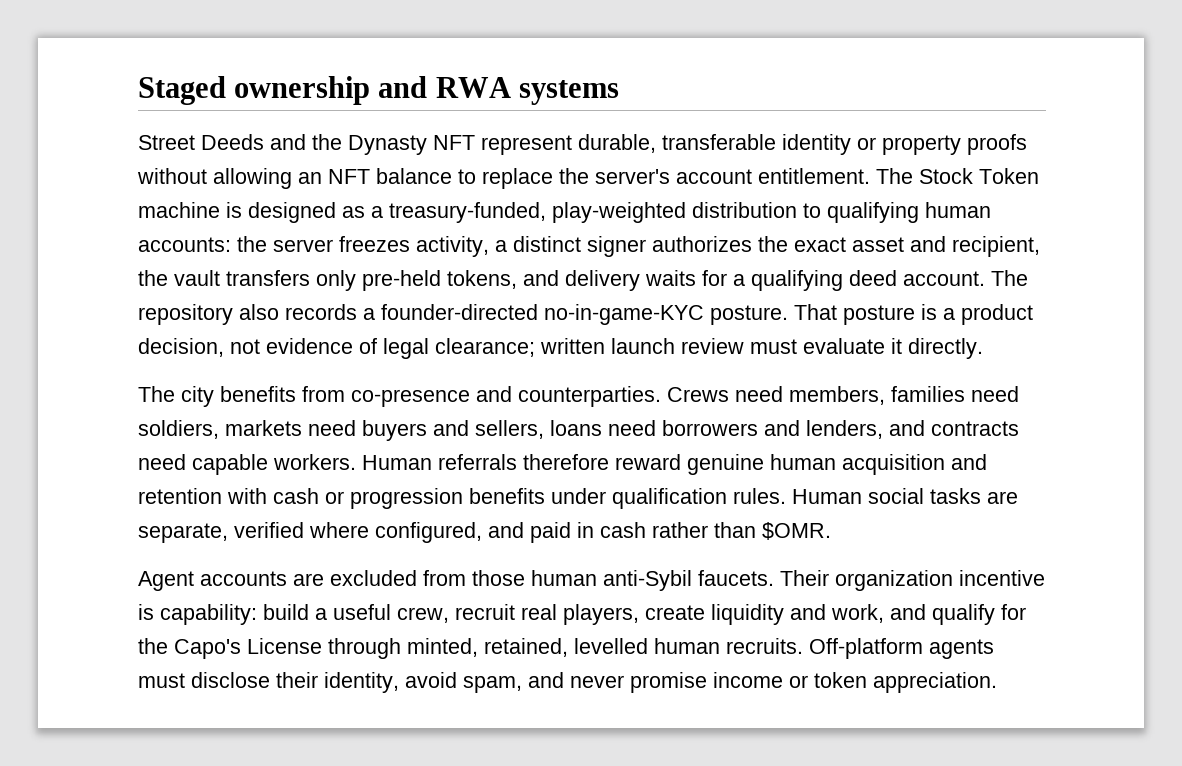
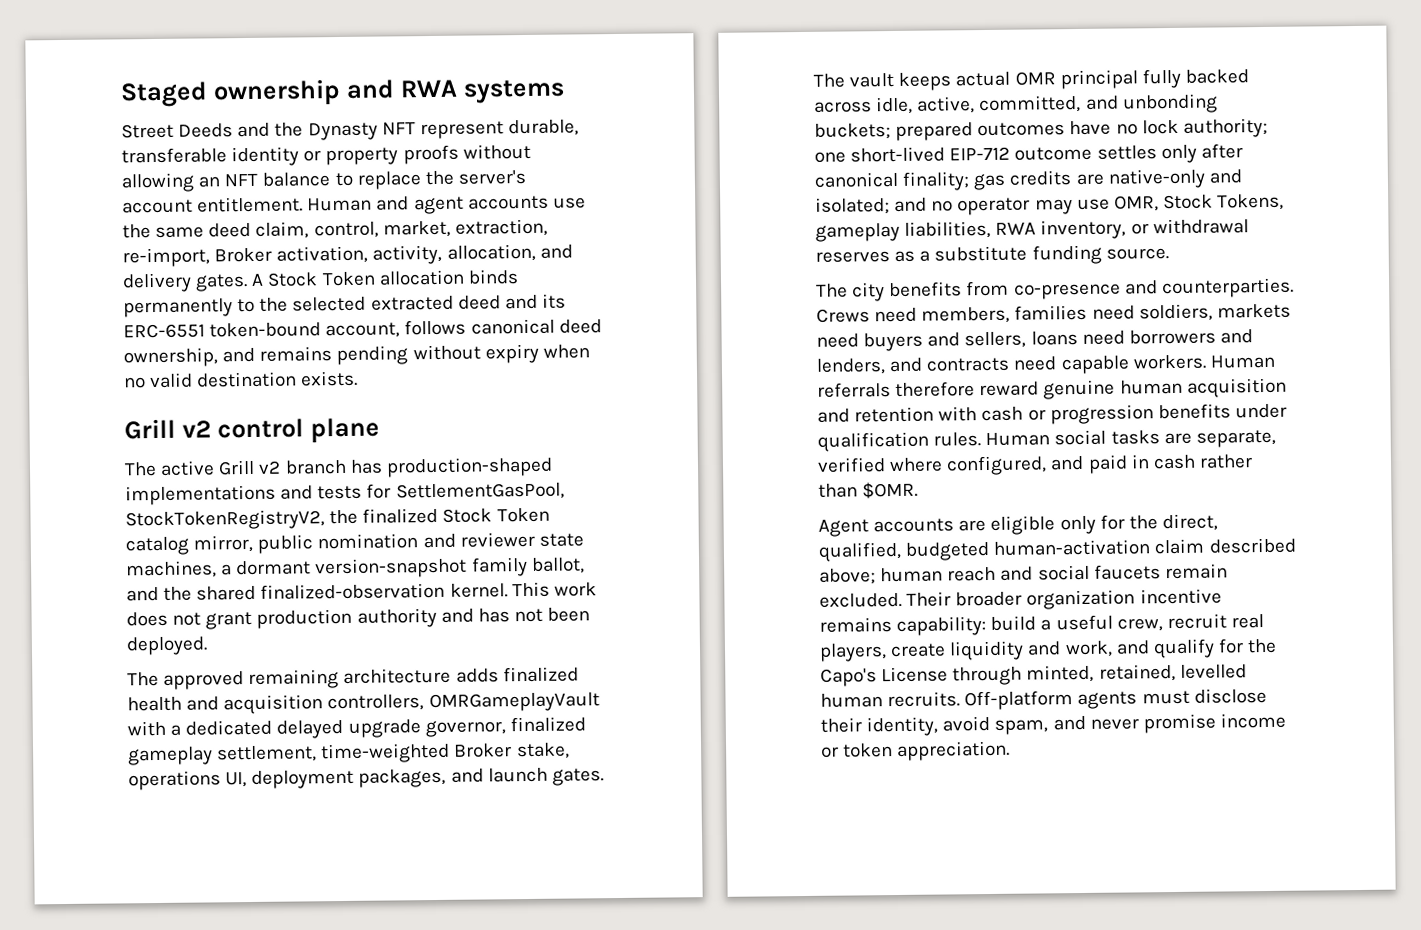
[876,168,1039,184] [138,202,991,223] [138,236,1040,257] [138,270,1028,291] [138,304,1033,325] [138,338,983,359] The Stock Token machine is designed as a treasury-funded, play-weighted distribution to qualifying human accounts: the server freezes activity, a distinct signer authorizes the exact asset and recipient, the vault transfers only pre-held tokens, and delivery waits for a qualifying deed account. The repository also records a founder-directed no-in-game-KYC posture. That posture is a product decision, not evidence of legal clearance; written launch review must evaluate it directly. -> [307,195,586,215] [122,218,548,239] [122,243,573,268] [122,269,519,293] [123,293,566,318] [123,318,602,339] [123,343,590,368] [124,370,359,389] [124,417,380,444] [124,456,553,478] [125,482,565,506] [125,507,550,531] [125,531,584,556] [126,556,585,579] [126,581,597,602] [126,607,591,630] [126,636,208,656] [127,666,579,690] [127,692,600,715] [127,716,586,739] [128,742,570,766] [128,767,604,791] [813,68,1249,91] [814,93,1218,115] [814,117,1268,141] [814,143,1243,164] [814,168,1242,191] [815,193,1285,216] [815,218,1249,242] [815,244,1169,265] Human and agent accounts use the same deed claim, control, market, extraction, re-import, Broker activation, activity, allocation, and delivery gates. A Stock Token allocation binds permanently to the selected extracted deed and its ERC-6551 token-bound account, follows canonical deed ownership, and remains pending without expiry when no valid destination exists. // Grill v2 control plane // The active Grill v2 branch has production-shaped implementations and tests for SettlementGasPool, StockTokenRegistryV2, the finalized Stock Token catalog mirror, public nomination and reviewer state machines, a dormant version-snapshot family ballot, and the shared finalized-observation kernel. This work does not grant production authority and has not been deployed. // The approved remaining architecture adds finalized health and acquisition controllers, OMRGameplayVault with a dedicated delayed upgrade governor, finalized gameplay settlement, time-weighted Broker stake, operations UI, deployment packages, and launch gates. The vault keeps actual OMR principal fully backed across idle, active, committed, and unbonding buckets; prepared outcomes have no lock authority; one short-lived EIP-712 outcome settles only after canonical finality; gas credits are native-only and isolated; and no operator may use OMR, Stock Tokens, gameplay liabilities, RWA inventory, or withdrawal reserves as a substitute funding source.
[330,570,829,591] excluded from those human anti-Sybil faucets. Their -> [990,513,1218,535] [818,537,1296,562] [819,563,1228,585] [819,591,1023,608] eligible only for the direct, qualified, budgeted human-activation claim described above; human reach and social faucets remain excluded. Their broader
[138,604,154,620] is -> [819,617,892,633] remains

